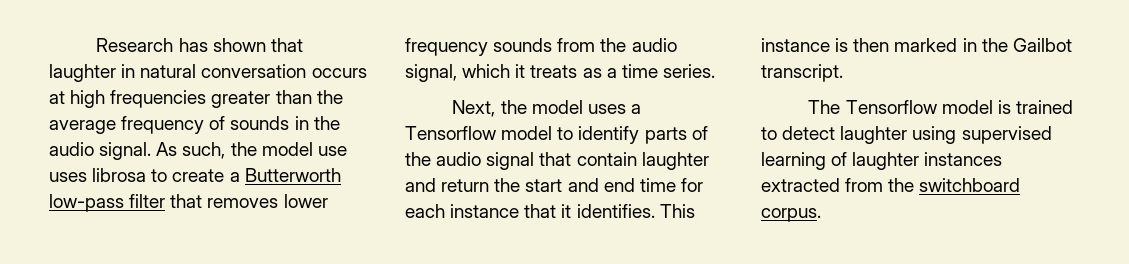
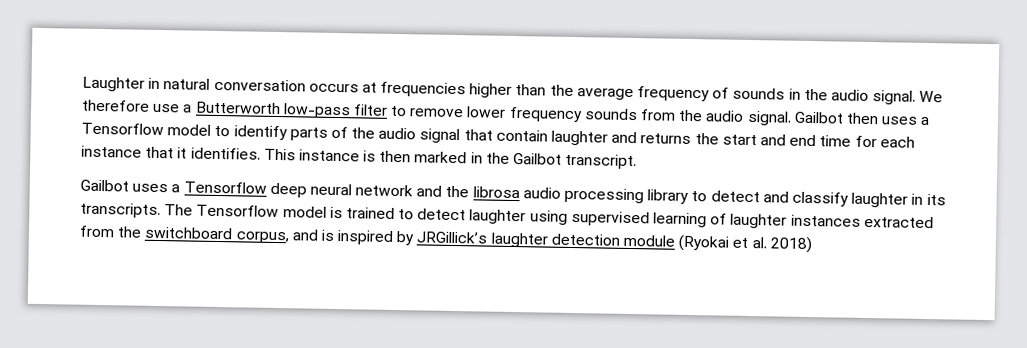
[96,38,303,52] [49,64,116,82] Research has shown that laughter -> [82,76,145,92] Laughter
[70,90,271,108] high frequencies greater -> [380,81,513,98] frequencies higher
[156,142,347,159] [49,168,225,182] As such, the model use uses librosa to create -> [919,90,944,103] [82,99,181,113] We therefore use
[170,194,279,208] that removes -> [390,105,465,118] to remove
[405,64,715,82] [452,100,583,117] signal, which it treats as a time series. // Next, the model -> [746,110,879,126] signal. Gailbot then
[441,179,490,192] return -> [640,133,692,145] returns
(843, 73) none -> [80,179,946,208] [80,202,161,219] Gailbot uses a Tensorflow deep neural network and the librosa audio processing library to detect and classify laughter in its transcripts.
[761,208,821,222] corpus. -> [235,229,812,254] corpus, and is inspired by JRGillick’s laughter detection module (Ryokai et al. 2018)

